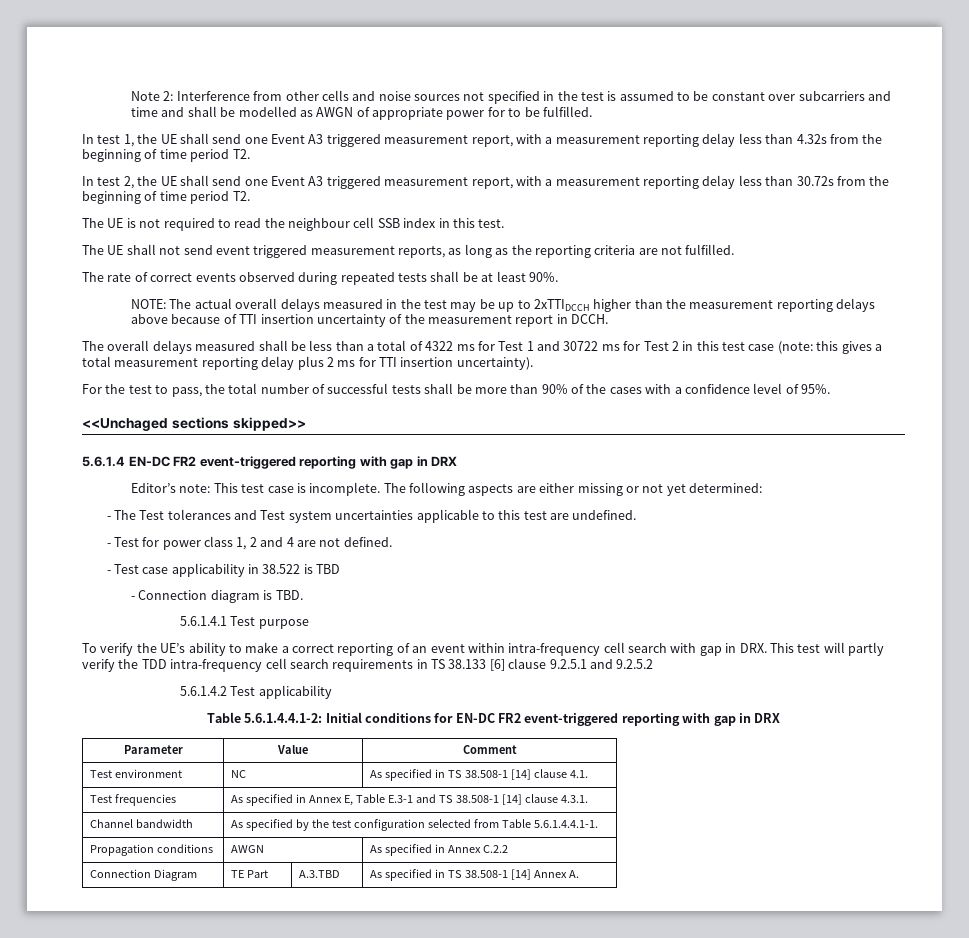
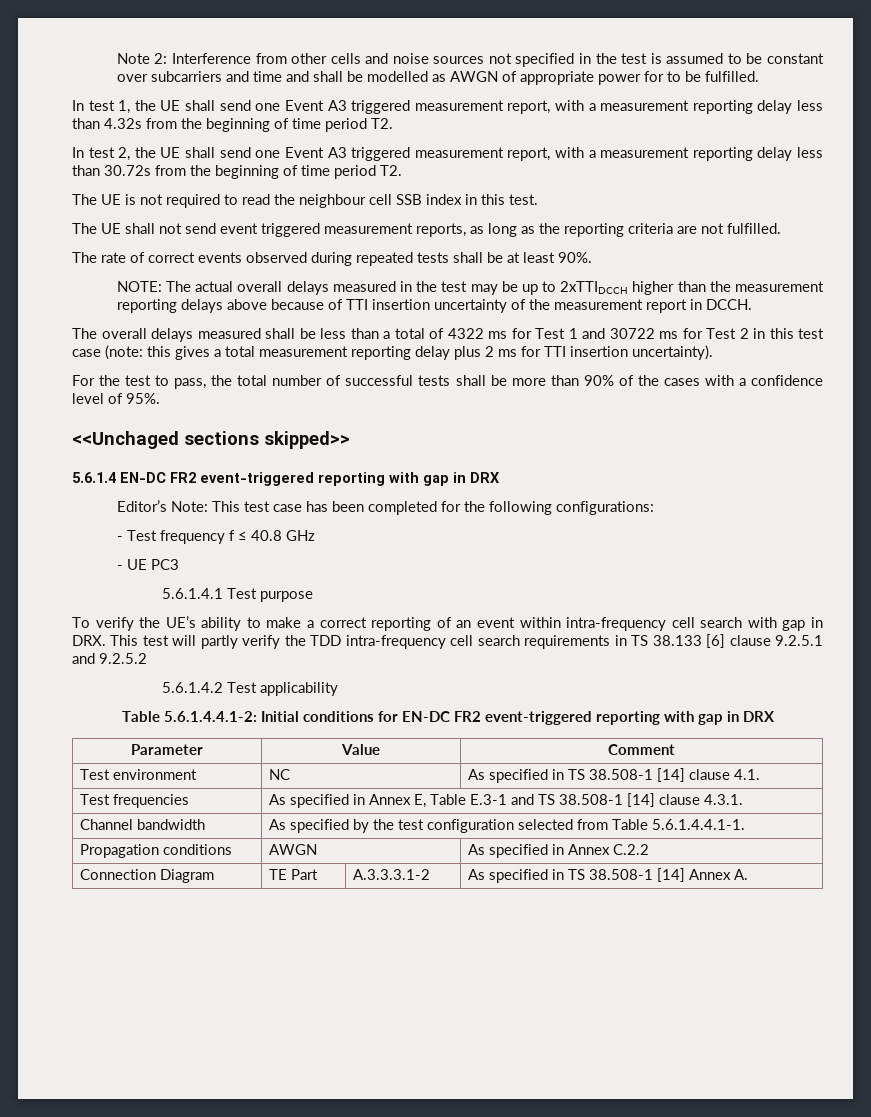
[179,484,211,493] note: -> [170,501,208,512] Note:
[296,482,762,496] [106,509,637,523] [106,536,392,550] [106,563,341,577] [130,590,303,603] is incomplete. The following aspects are either missing or not yet determined: // - The Test tolerances and Test system uncertainties applicable to this test are undefined. // - Test for power class 1, 2 and 4 are not defined. // - Test case applicability in 38.522 is TBD // - Connection diagram is TBD. -> [305,501,654,515] [116,530,315,544] [116,559,179,570] has been completed for the following configurations: // - Test frequency f ≤ 40.8 GHz // - UE PC3
[299,870,341,878] A.3.TBD -> [353,869,431,880] A.3.3.3.1-2

